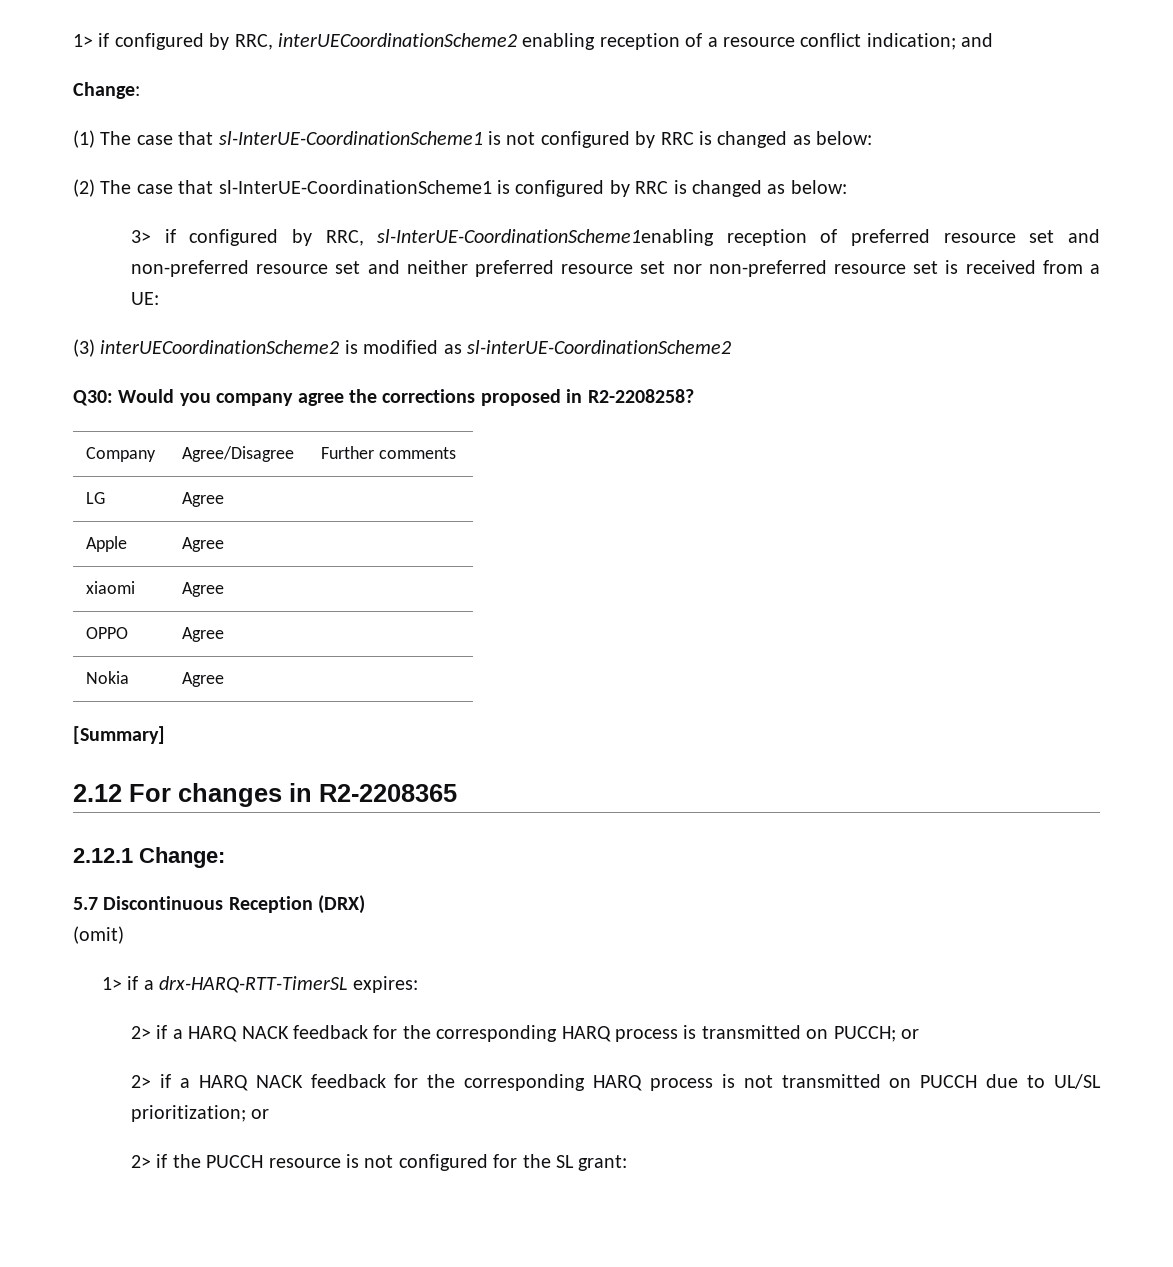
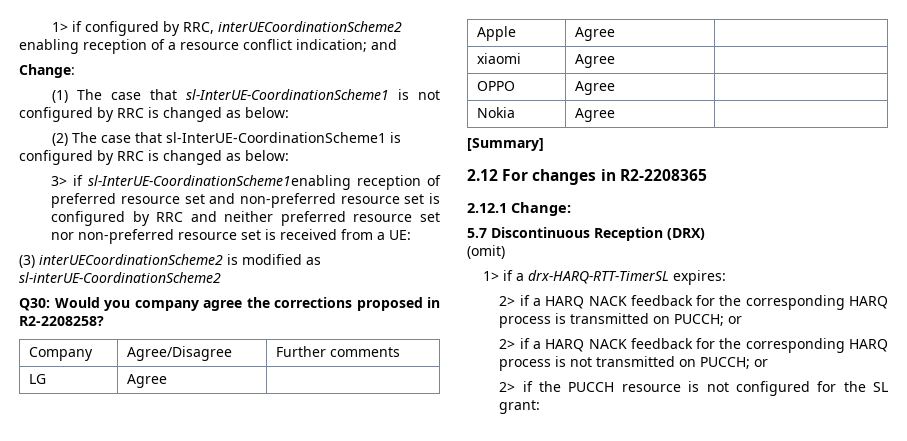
[189,229,364,246] configured by RRC, -> (84, 180) none
(361, 267) none -> [428,193,440,204] [51,211,184,226] is configured by RRC
[920,1074,1102,1089] [131,1105,247,1122] PUCCH due to UL/SL prioritization; -> [700,357,751,369] PUCCH;

